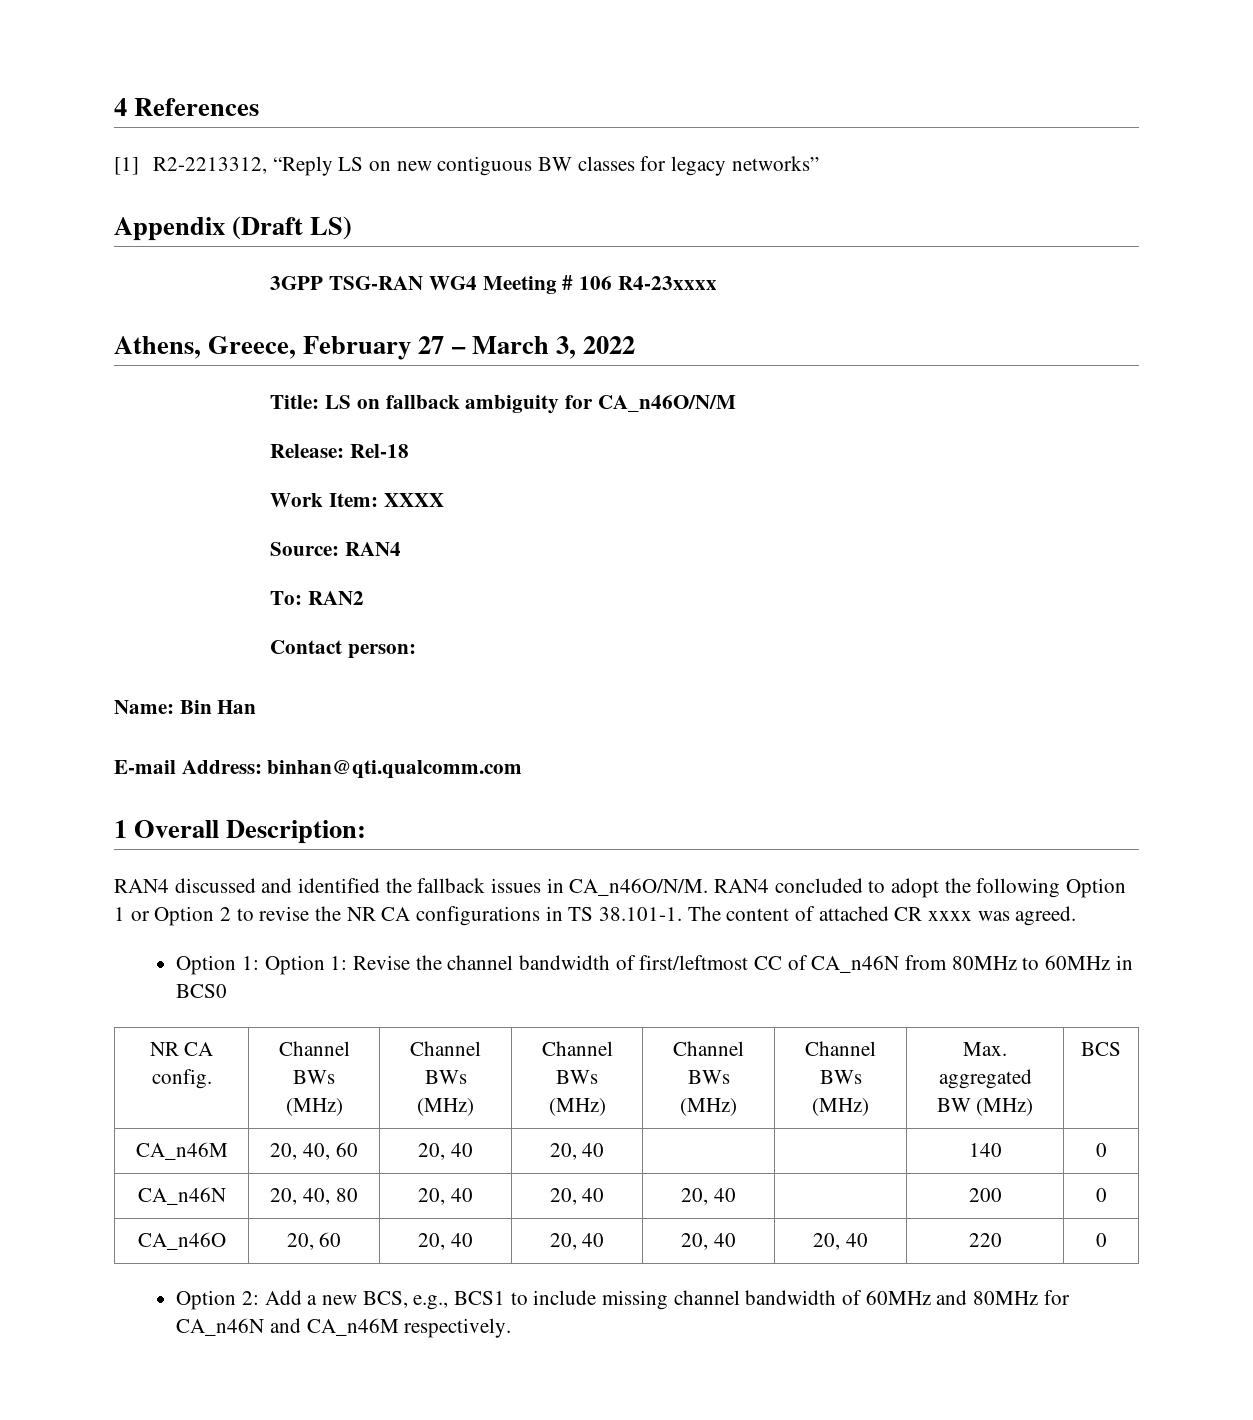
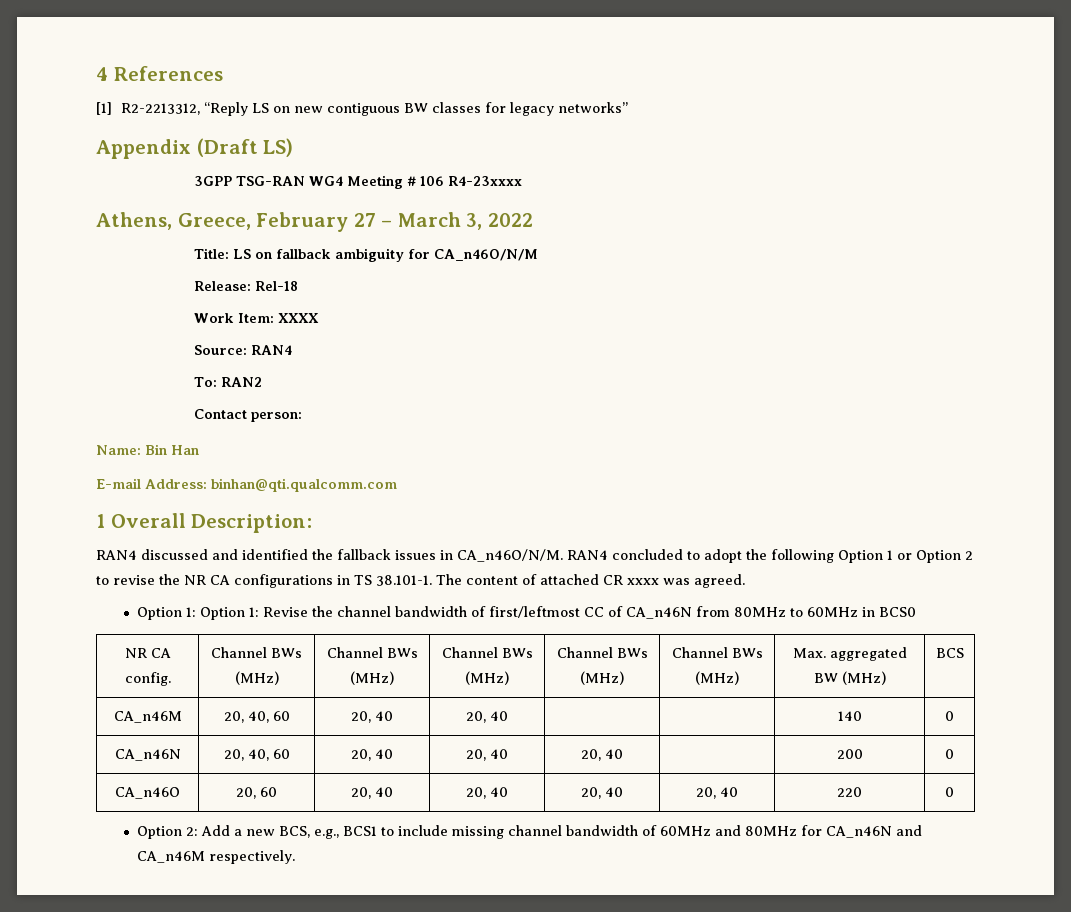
[335,1188,358,1202] 80 -> [272,749,290,759] 60

